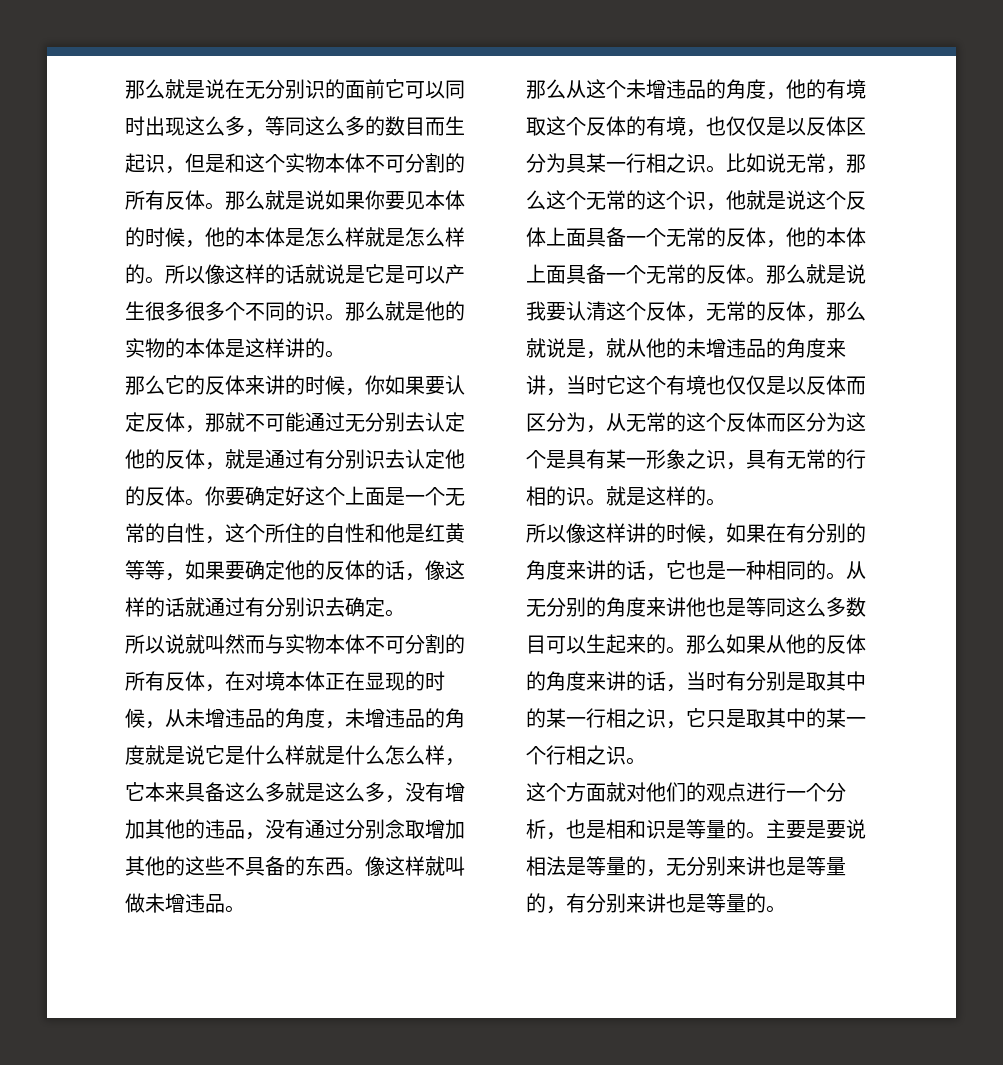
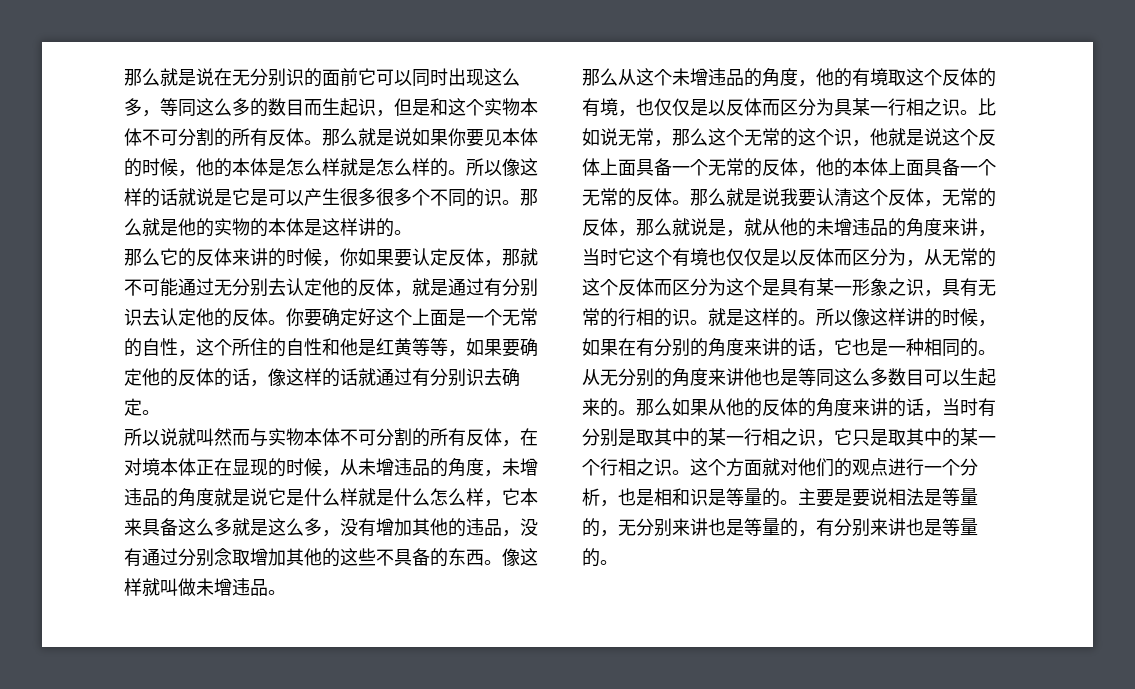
(846, 126) none -> [762,99,780,116] 而
(726, 502) // -> (816, 322) none
(646, 761) // -> (690, 472) none

